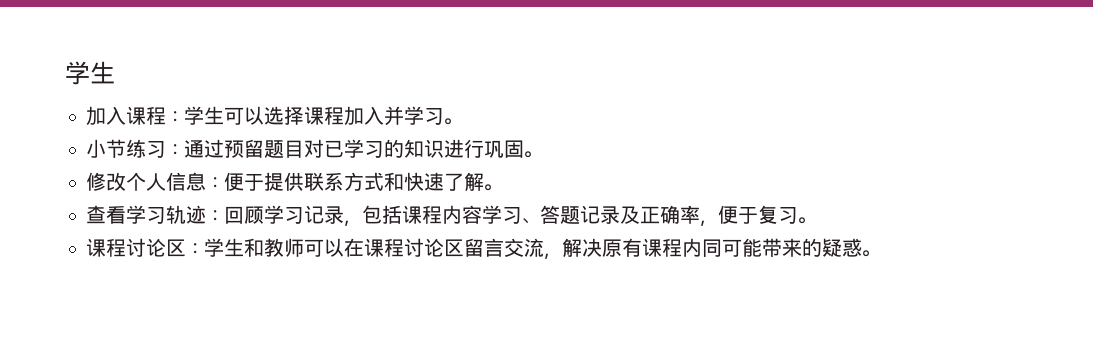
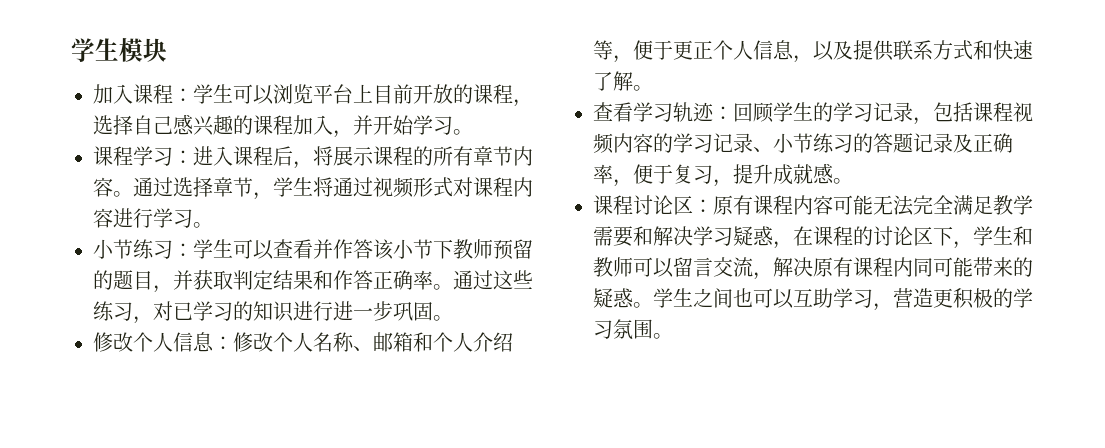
[65,61,115,85] 学生 -> [71,38,167,62] 学生模块
[264,106,463,126] [86,139,305,158] 选择课程加入并学习。 // 小节练习：通过预留题目 -> [273,84,533,107] [93,114,473,138] [93,146,533,169] [93,177,533,200] [93,208,213,228] [93,239,533,260] [93,270,533,293] [93,301,153,324] 浏览平台上目前开放的课程，选择自己感兴趣的课程加入，并开始学习。 // 课程学习：进入课程后，将展示课程的所有章节内容。通过选择章节，学生将通过视频形式对课程内容进行学习。 // 小节练习：学生可以查看并作答该小节下教师预留的题目，并获取判定结果和作答正确率。通过这些练习，
(485, 148) none -> [333,301,393,321] 进一步
[224,172,265,191] 便于 -> [233,332,513,352] [593,40,853,63] 修改个人名称、邮箱和个人介绍等，便于更正个人信息，以及
(285, 214) none -> [793,102,853,122] 生的学
[442,205,541,224] 内容学习、 -> [1013,102,1033,122] [593,133,873,154] 视频内容的学习记录、小节练习的
(799, 215) none -> [713,163,834,187] ，提升成就感
(205, 249) none -> [713,195,1033,216] [593,226,973,249] 原有课程内容可能无法完全满足教学需要和解决学习疑惑，在课程的讨论区下，
[344,238,465,257] 在课程讨论区 -> (674, 268) none
(881, 253) none -> [653,288,1033,311] [593,319,673,340] 学生之间也可以互助学习，营造更积极的学习氛围。

